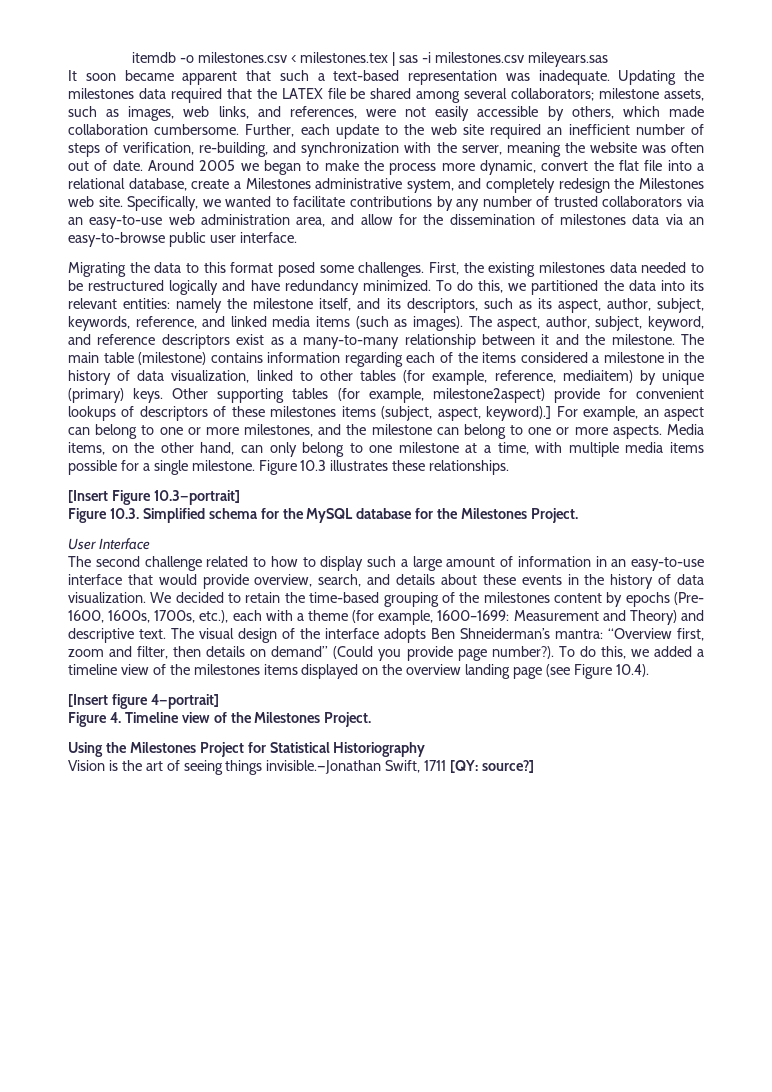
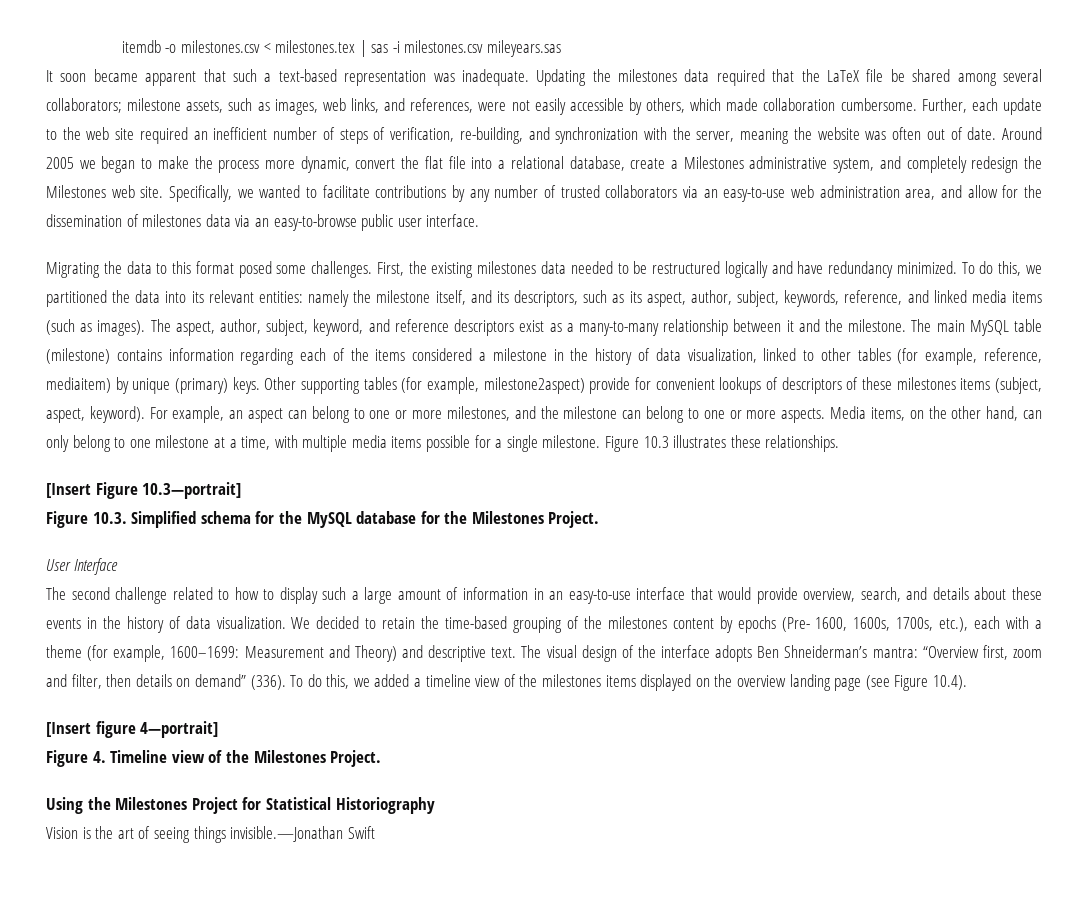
[281,88,323,99] LATEX -> [827,70,860,82] LaTeX
(99, 357) none -> [969,320,1009,336] MySQL
[486,406,552,421] keyword).] -> [89,406,145,423] keyword).
[333,646,554,661] (Could you provide page number?). -> [250,675,286,690] (336).
[385,760,535,773] Swift, 1711 [QY: source?] -> [347,826,375,839] Swift

